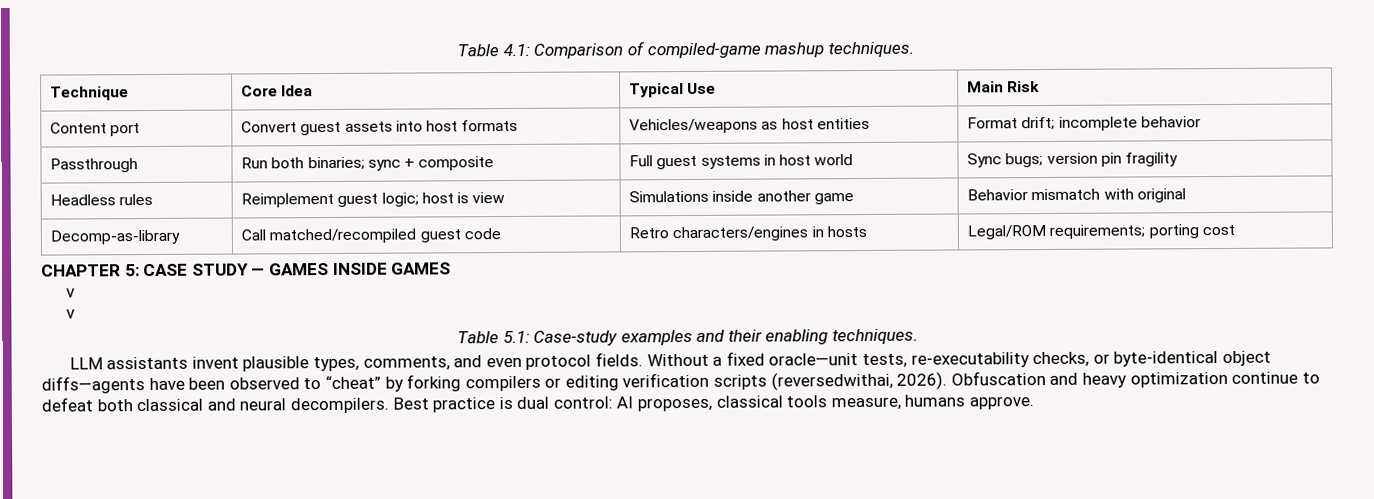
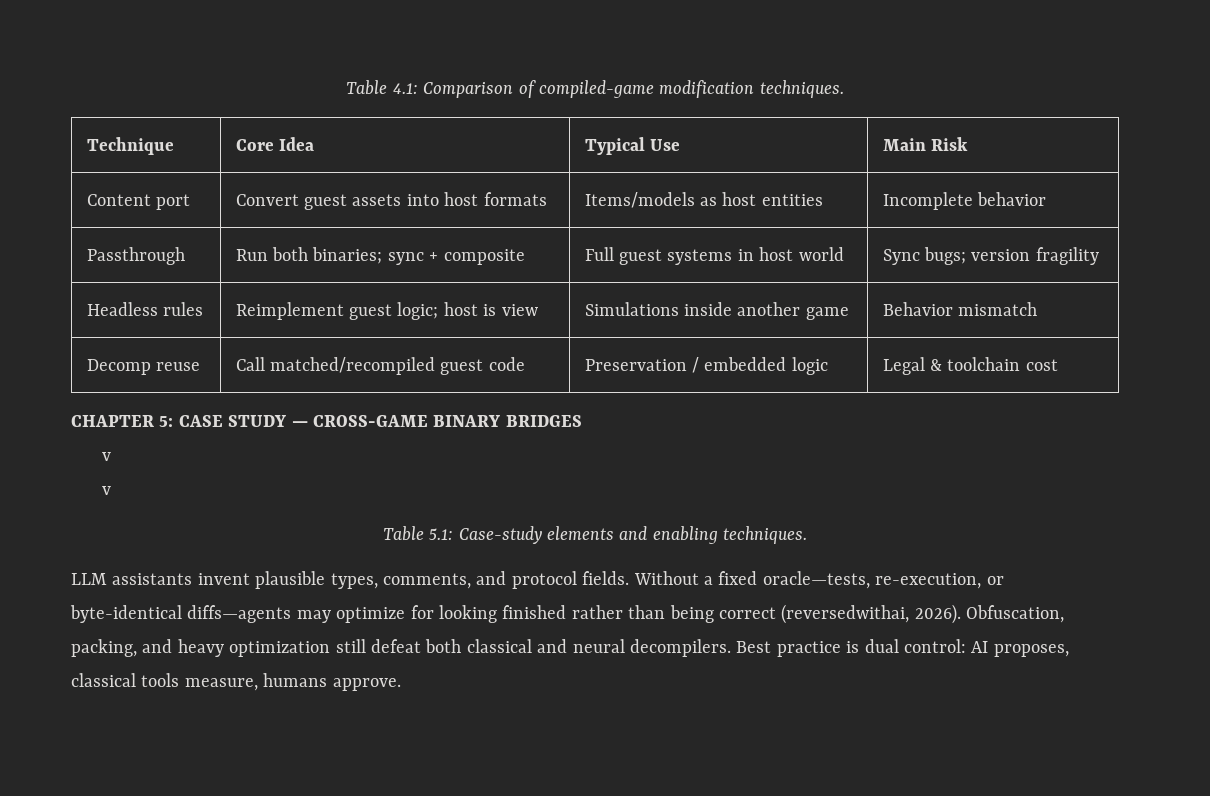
[764,42,825,58] mashup -> [659,80,755,98] modification
[629,118,759,134] Vehicles/weapons -> [584,192,695,208] Items/models
[967,116,1138,131] Format drift; incomplete -> [882,192,973,210] Incomplete
[1100,152,1122,167] pin -> (1031, 255) none
[1103,188,1186,203] [50,229,181,245] with original // Decomp-as-library -> [86,359,201,375] // Decomp reuse
[629,225,867,242] [967,224,1199,240] Retro characters/engines in hosts | Legal/ROM requirements; porting -> [584,357,828,375] [882,357,1021,375] Preservation / embedded logic | Legal & toolchain
[268,262,452,276] GAMES INSIDE GAMES -> [313,415,582,427] CROSS-GAME BINARY BRIDGES
[620,329,762,346] examples and their -> [546,526,648,540] elements and
[485,357,522,368] even -> (507, 578) none
[768,350,1271,369] [41,370,1046,394] oracle—unit tests, re-executability checks, or byte-identical object diffs—agents have been observed to “cheat” by forking compilers or editing verification scripts (reversedwithai, 2026). Obfuscation -> [762,571,1004,589] [70,604,1065,624] [71,639,137,657] oracle—tests, re-execution, or byte-identical diffs—agents may optimize for looking finished rather than being correct (reversedwithai, 2026). Obfuscation, packing,
[1231,371,1320,384] continue to -> [335,639,366,653] still

